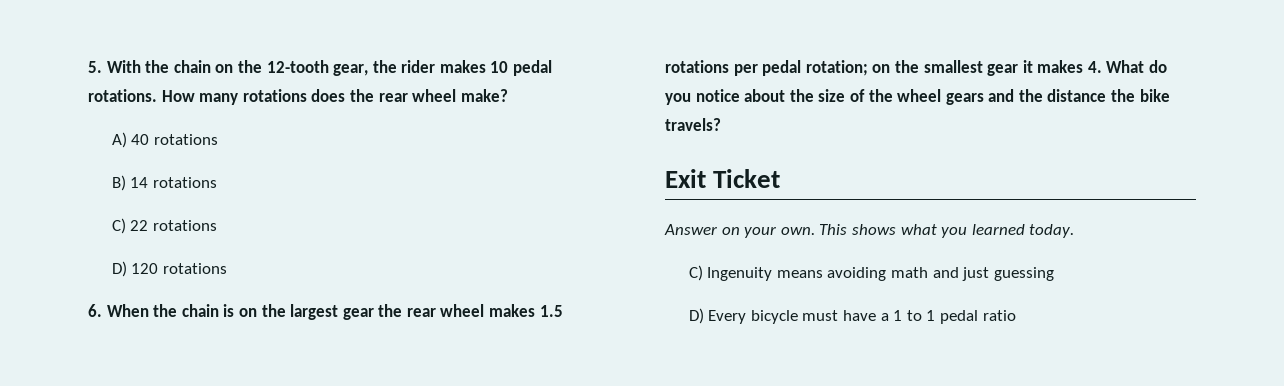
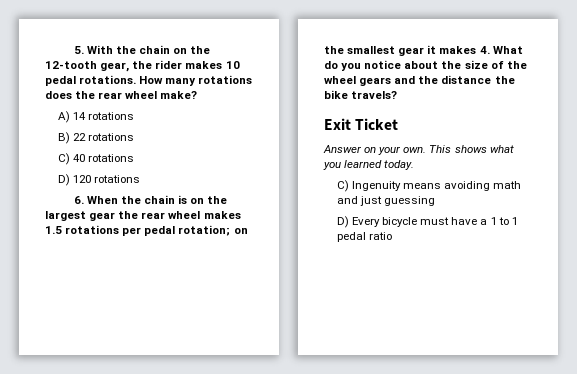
[131,134,150,145] 40 -> [73,112,87,120] 14
[130,177,149,188] 14 -> [73,133,87,141] 22
[130,220,149,231] 22 -> [73,154,86,162] 40

